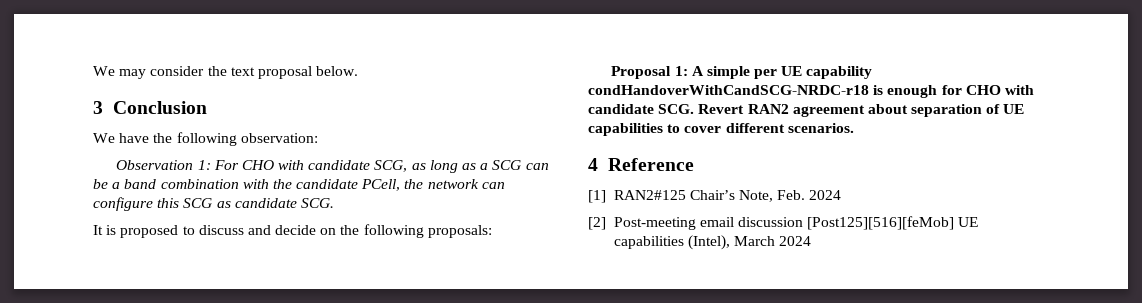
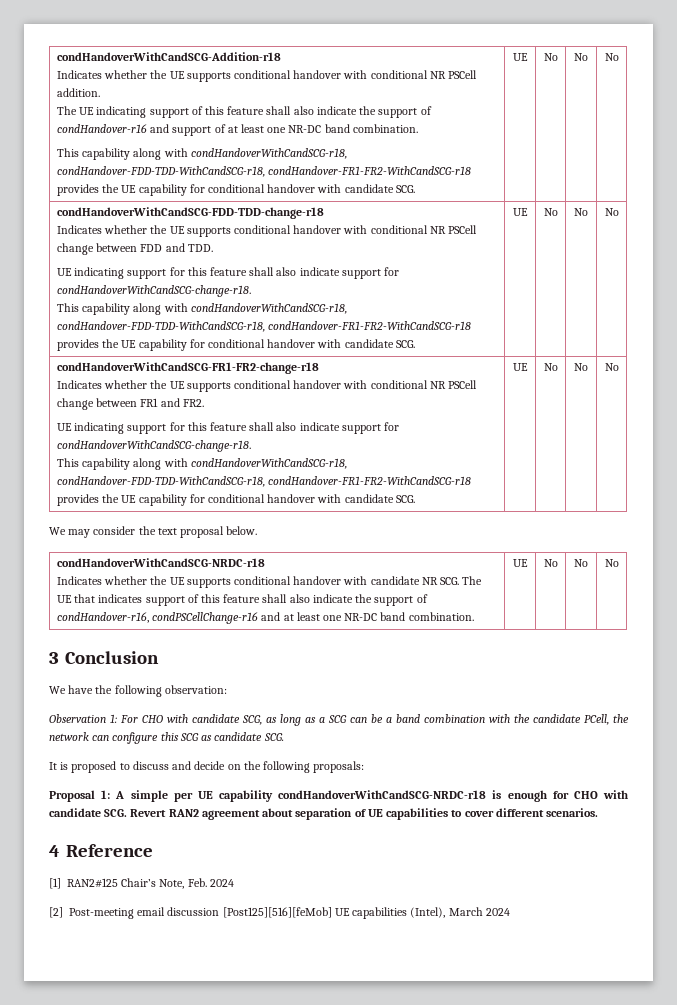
(93, 71) none -> [56,52,281,61] [56,70,478,82] [56,88,100,97] [56,106,432,118] [56,124,418,136] [56,148,347,160] [56,166,472,177] [56,184,415,196] [513,53,528,61] [543,53,558,61] [574,53,588,61] [604,53,619,61] [56,207,324,219] [56,225,478,237] [56,243,213,255] [56,267,400,279] [56,285,251,297] [56,303,347,315] [56,321,472,332] [56,339,415,351] [513,208,528,216] [543,208,558,216] [574,208,588,216] [604,208,619,216] [56,362,319,374] [56,380,478,392] [56,398,204,410] [56,422,400,434] [56,440,251,452] [56,458,347,470] [56,476,472,487] [56,494,415,506] [513,363,528,371] [543,363,558,371] [574,363,588,371] [604,363,619,371] condHandoverWithCandSCG-Addition-r18 // Indicates whether the UE supports conditional handover with conditional NR PSCell addition. // The UE indicating support of this feature shall also indicate the support of condHandover-r16 and support of at least one NR-DC band combination. // This capability along with condHandoverWithCandSCG-r18, condHandover-FDD-TDD-WithCandSCG-r18, condHandover-FR1-FR2-WithCandSCG-r18 provides the UE capability for conditional handover with candidate SCG. | UE | No | No | No // condHandoverWithCandSCG-FDD-TDD-change-r18 // Indicates whether the UE supports conditional handover with conditional NR PSCell change between FDD and TDD. // UE indicating support for this feature shall also indicate support for condHandoverWithCandSCG-change-r18. // This capability along with condHandoverWithCandSCG-r18, condHandover-FDD-TDD-WithCandSCG-r18, condHandover-FR1-FR2-WithCandSCG-r18 provides the UE capability for conditional handover with candidate SCG. | UE | No | No | No // condHandoverWithCandSCG-FR1-FR2-change-r18 // Indicates whether the UE supports conditional handover with conditional NR PSCell change between FR1 and FR2. // UE indicating support for this feature shall also indicate support for condHandoverWithCandSCG-change-r18. // This capability along with condHandoverWithCandSCG-r18, condHandover-FDD-TDD-WithCandSCG-r18, condHandover-FR1-FR2-WithCandSCG-r18 provides the UE capability for conditional handover with candidate SCG. | UE | No | No | No //
(359, 71) none -> [56,558,265,567] [56,576,483,588] [56,594,428,606] [56,612,474,624] [513,559,528,567] [543,559,558,567] [574,559,588,567] [604,559,619,567] // condHandoverWithCandSCG-NRDC-r18 // Indicates whether the UE supports conditional handover with candidate NR SCG. The UE that indicates support of this feature shall also indicate the support of condHandover-r16, condPSCellChange-r16 and at least one NR-DC band combination. | UE | No | No | No

